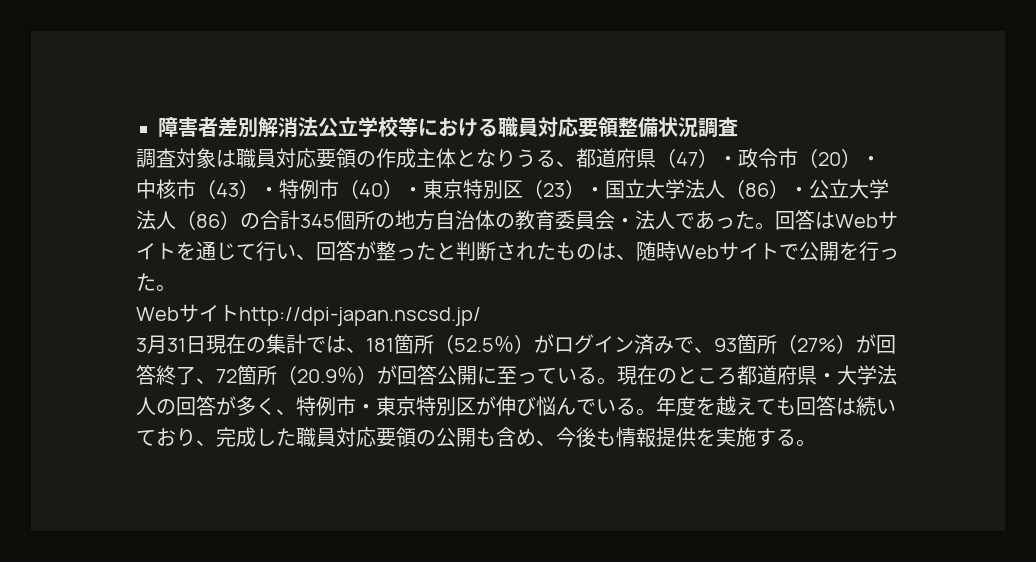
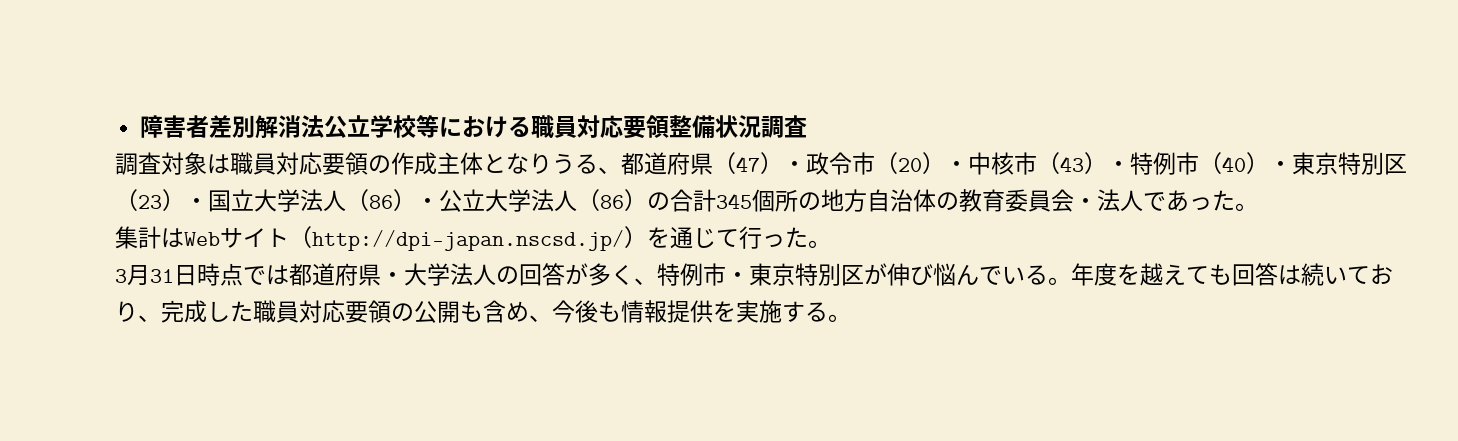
[775,210,815,230] 回答 -> [115,226,161,249] // 集計
(176, 251) none -> [289,226,647,251] （http://dpi-japan.nscsd.jp/）
[276,241,899,261] [136,273,176,292] [136,304,481,326] [136,334,896,354] [136,365,737,385] い、回答が整ったと判断されたものは、随時Webサイトで公開を行った。 // Webサイトhttp://dpi-japan.nscsd.jp/ // 3月31日現在の集計では、181箇所（52.5％）がログイン済みで、93箇所（27%）が回答終了、72箇所（20.9％）が回答公開に至っている。現在のところ -> [762,227,831,248] [115,263,289,286] った。 // 3月31日時点では

